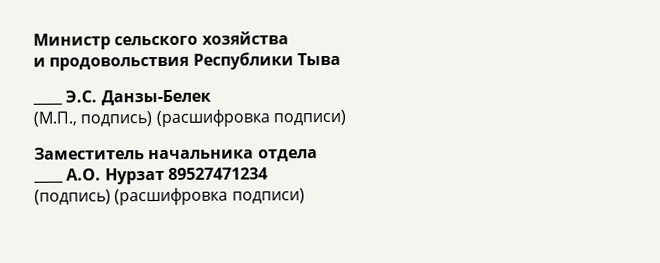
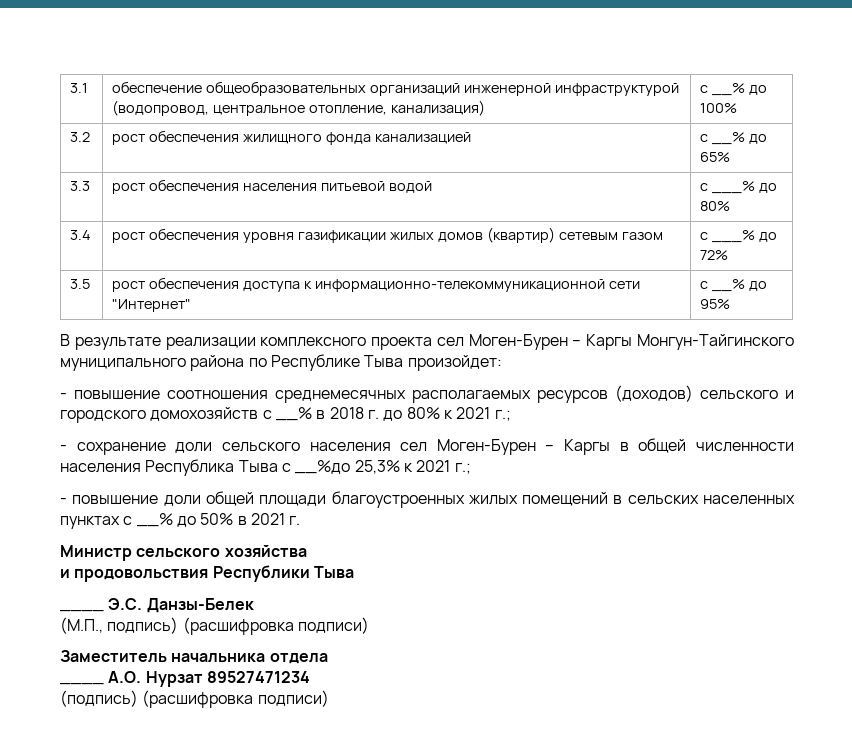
(33, 41) none -> [70,83,89,93] [112,81,679,96] [112,100,485,116] [700,83,768,96] [700,103,738,113] [70,132,91,142] [112,130,471,145] [700,132,768,145] [700,152,731,162] [70,181,91,191] [112,179,432,194] [700,181,778,194] [700,201,731,211] [70,230,92,240] [112,227,663,243] [700,230,778,243] [700,250,729,260] [70,279,91,289] [112,277,640,292] [112,299,192,312] [700,279,768,292] [700,299,731,309] [60,334,795,350] [60,354,502,371] [60,385,794,403] [60,407,511,423] [60,438,794,455] [60,459,471,476] [60,491,795,508] [60,513,301,529] 3.1 | обеспечение общеобразовательных организаций инженерной инфраструктурой (водопровод, центральное отопление, канализация) | с __% до 100% // 3.2 | рост обеспечения жилищного фонда канализацией | с __% до 65% // 3.3 | рост обеспечения населения питьевой водой | с ___% до 80% // 3.4 | рост обеспечения уровня газификации жилых домов (квартир) сетевым газом | с ___% до 72% // 3.5 | рост обеспечения доступа к информационно-телекоммуникационной сети "Интернет" | с __% до 95% // В результате реализации комплексного проекта сел Моген-Бурен – Каргы Монгун-Тайгинского муниципального района по Республике Тыва произойдет: // - повышение соотношения среднемесячных располагаемых ресурсов (доходов) сельского и городского домохозяйств с __% в 2018 г. до 80% к 2021 г.; // - сохранение доли сельского населения сел Моген-Бурен – Каргы в общей численности населения Республика Тыва с __%до 25,3% к 2021 г.; // - повышение доли общей площади благоустроенных жилых помещений в сельских населенных пунктах с __% до 50% в 2021 г. //

